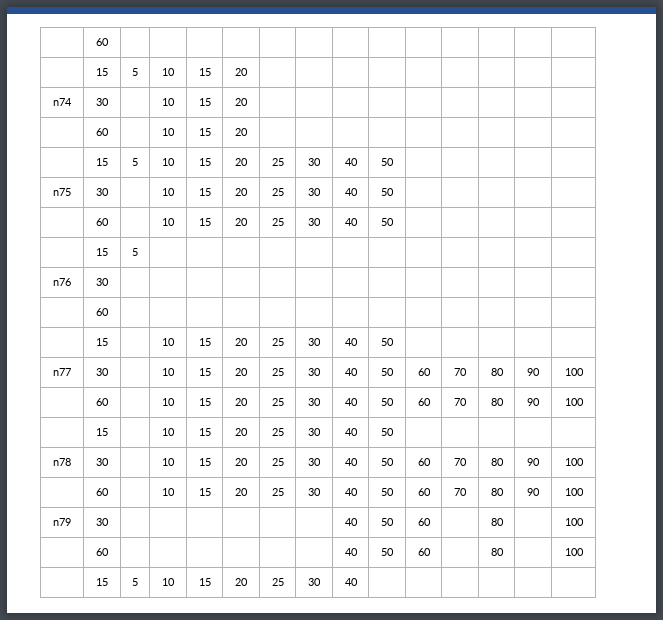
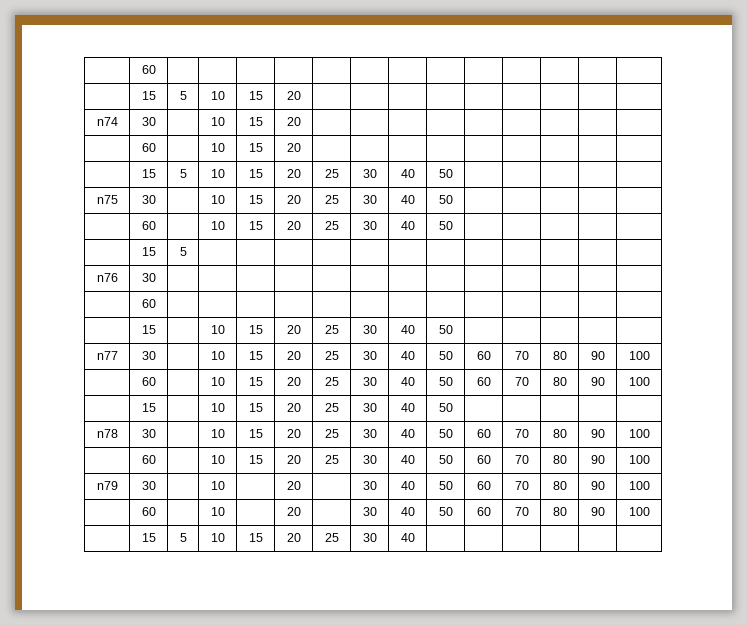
[344,518,358,526] [381,518,394,526] [417,518,431,526] [490,518,504,526] [564,518,584,526] [96,548,109,556] [344,548,358,556] [381,548,394,556] [417,548,431,556] [490,548,504,556] | | | | | 40 | 50 | 60 | | 80 | | 100 // | 60 | | | | | | | 40 | 50 | 60 | | 80 | -> [210,481,225,490] [286,481,301,490] [362,481,377,490] [400,481,415,490] [438,481,453,490] [476,481,491,490] [514,481,529,490] [552,481,567,490] [590,481,605,490] [628,481,650,490] [141,507,156,516] [210,507,225,516] [286,507,301,516] [362,507,377,516] [400,507,415,516] [438,507,453,516] [476,507,491,516] [514,507,529,516] [552,507,567,516] [590,507,605,516] 10 | | 20 | | 30 | 40 | 50 | 60 | 70 | 80 | 90 | 100 // | 60 | | 10 | | 20 | | 30 | 40 | 50 | 60 | 70 | 80 | 90

